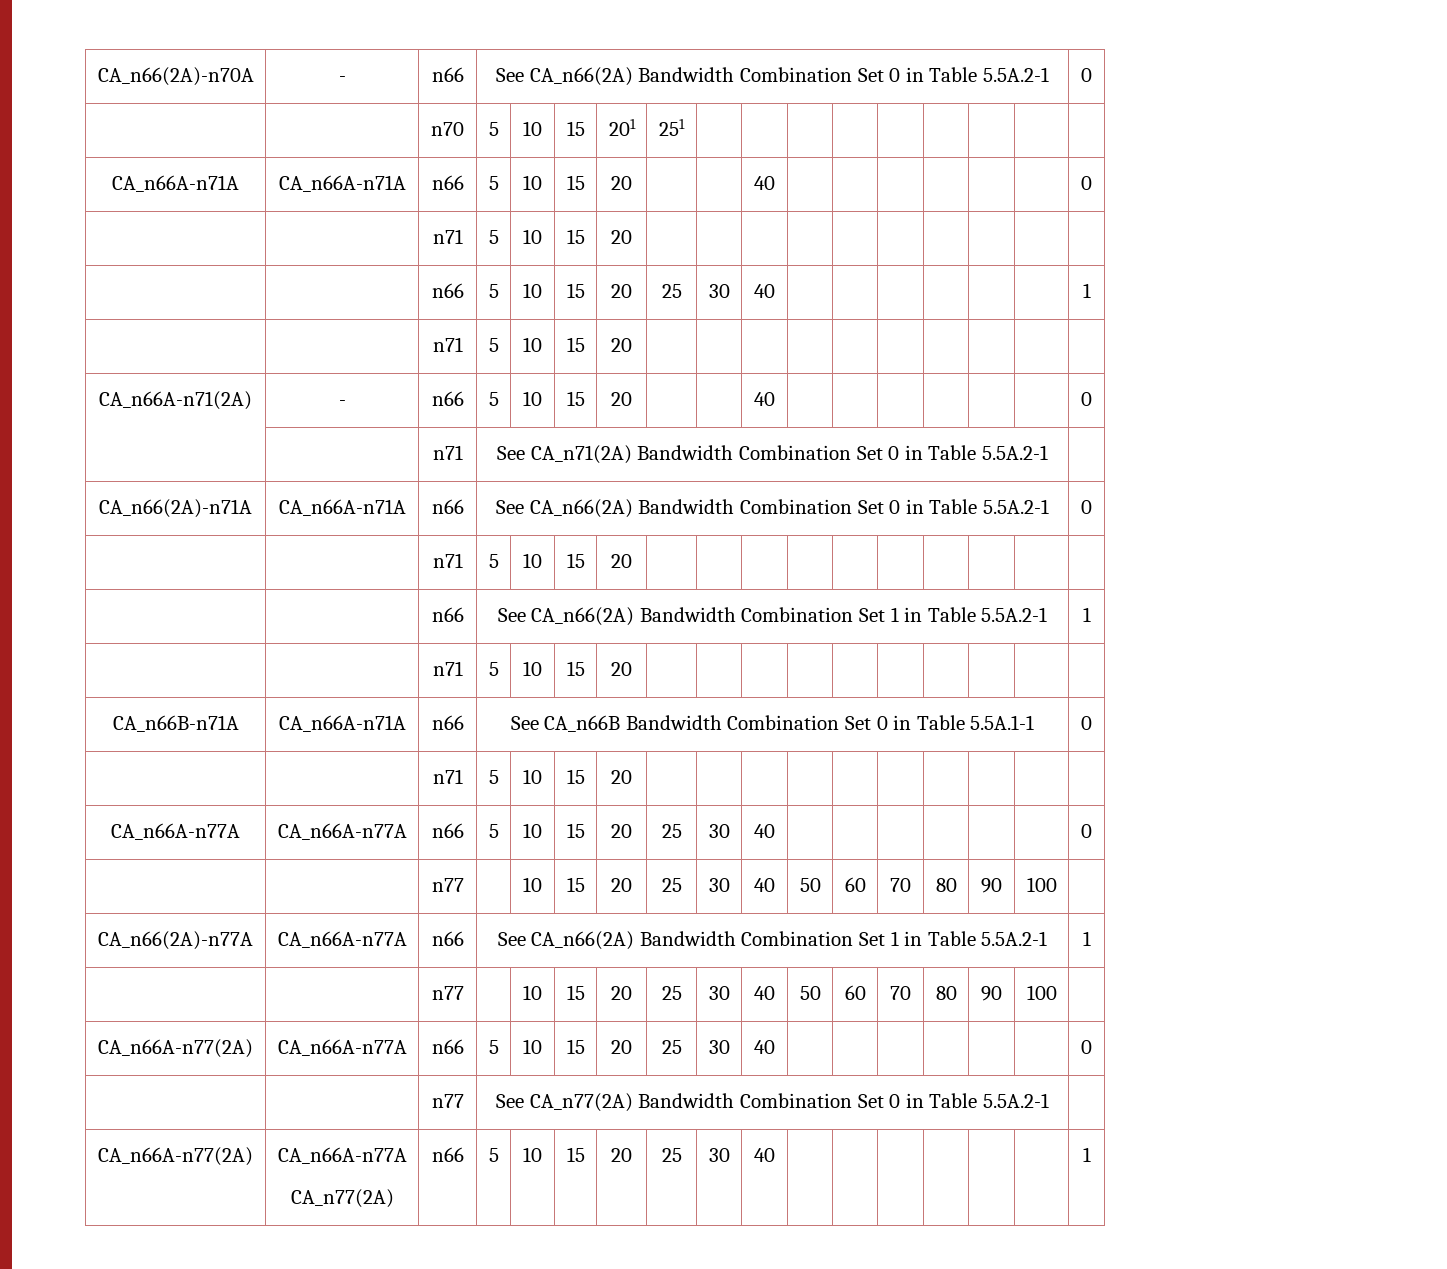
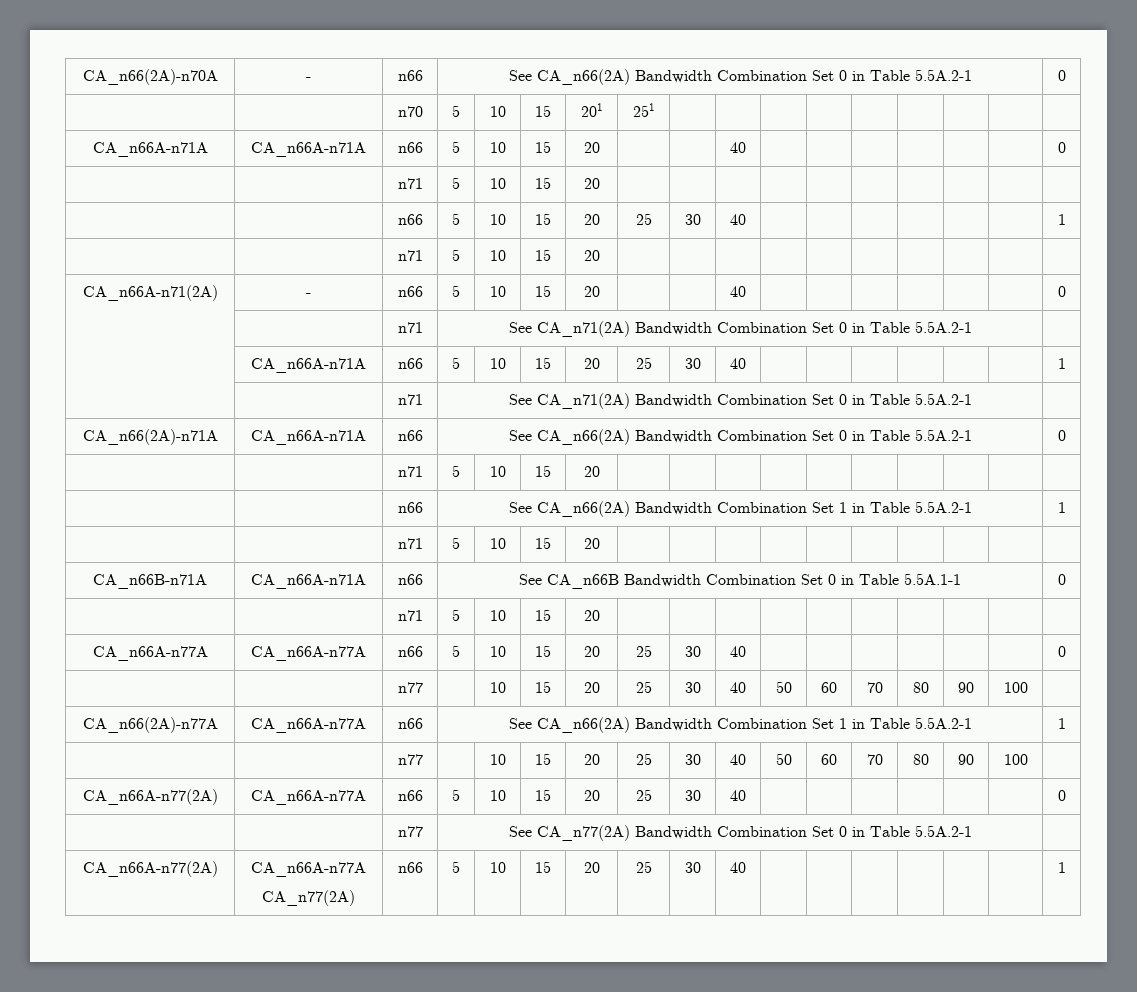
(1048, 452) none -> [251,358,366,373] [397,358,423,369] [452,357,460,369] [489,358,506,369] [535,357,551,369] [583,358,600,369] [635,357,652,369] [684,358,701,369] [730,358,746,369] [1057,358,1066,369] [397,394,423,405] [508,393,972,409] // | CA_n66A-n71A | n66 | 5 | 10 | 15 | 20 | 25 | 30 | 40 | | | | | | | 1 // | | n71 | See CA_n71(2A) Bandwidth Combination Set 0 in Table 5.5A.2-1 |

